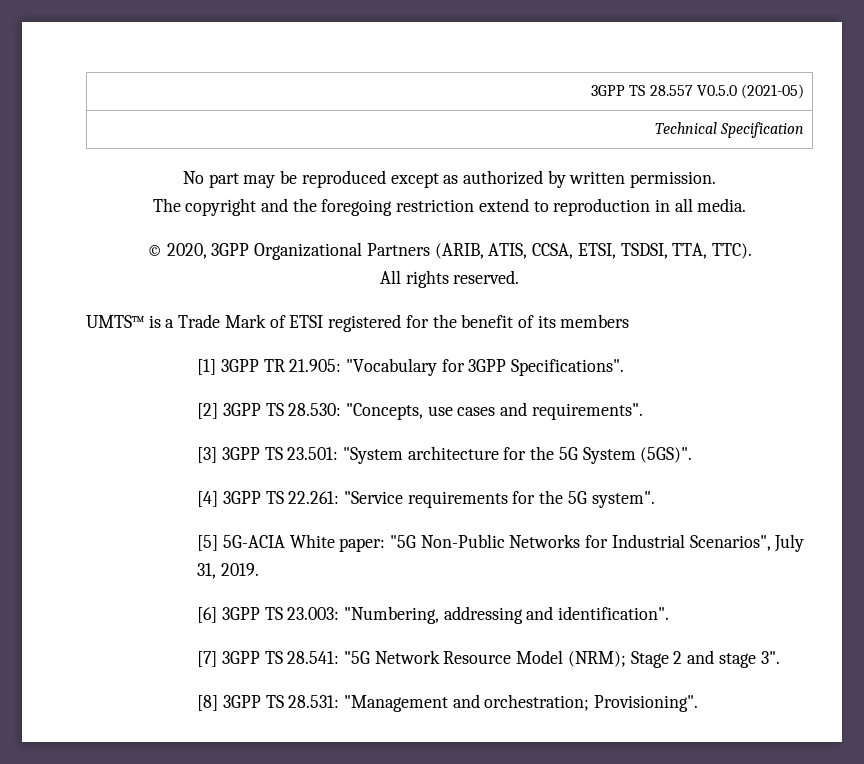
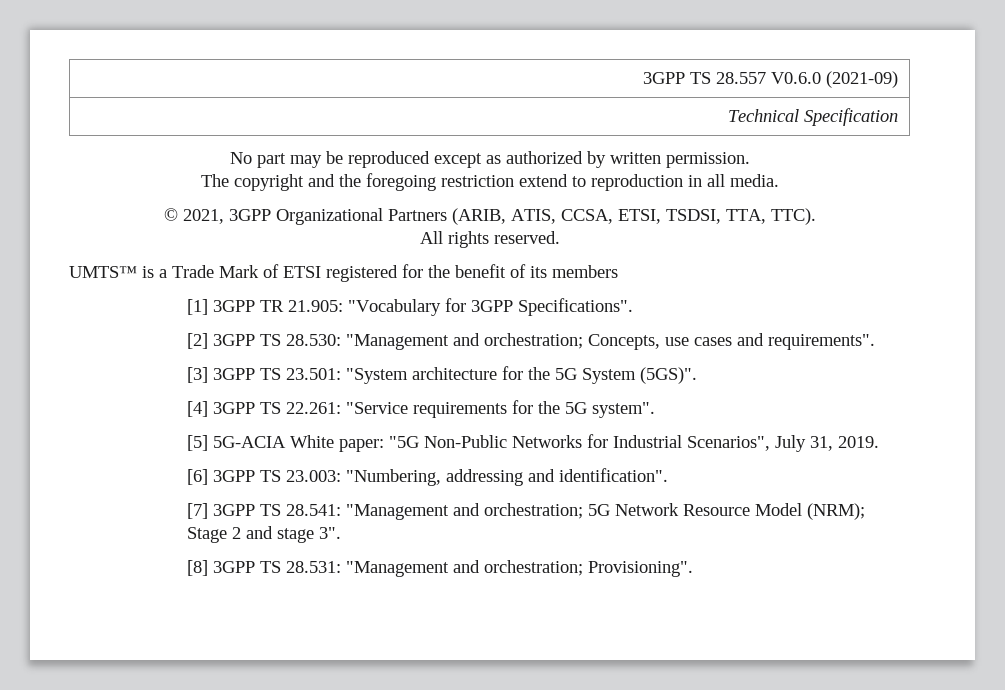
[697,84,805,99] V0.5.0 (2021-05) -> [771,71,899,88] V0.6.0 (2021-09)
[166,243,207,259] 2020, -> [182,209,224,224] 2021,
[345,403,423,420] "Concepts, -> [346,333,661,350] "Management and orchestration; Concepts,
[343,651,370,664] "5G -> [346,503,611,520] "Management and orchestration; 5G

